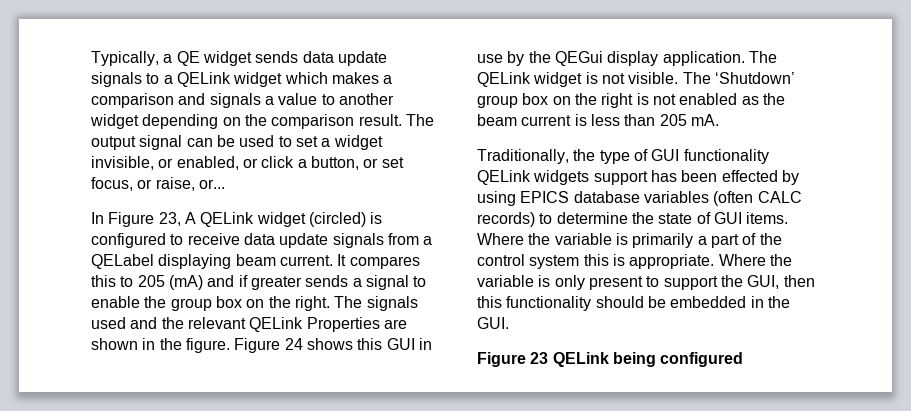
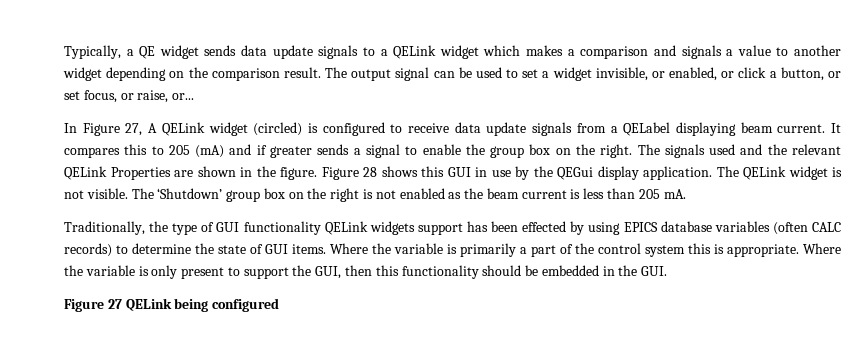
[158,212,181,226] 23, -> [125,123,143,136] 27,
[284,338,303,350] 24 -> [363,167,377,177] 28
[530,352,549,364] 23 -> [107,299,122,309] 27

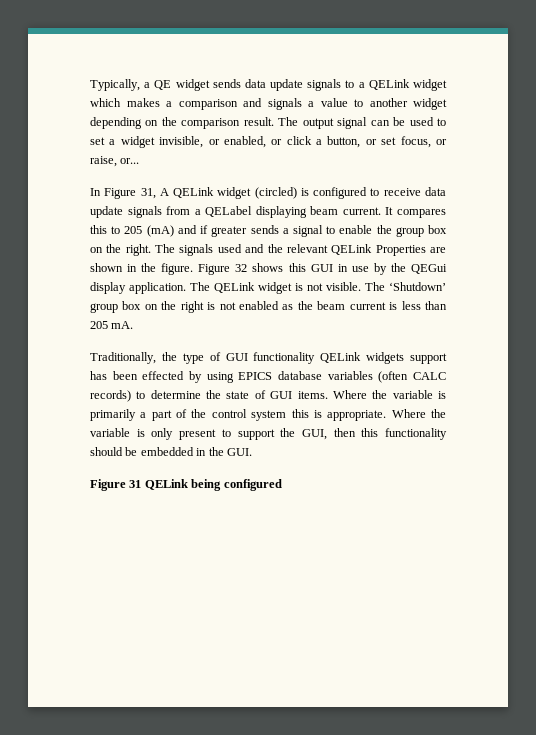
[125,123,143,136] 27, -> [140,188,156,199] 31,
[363,167,377,177] 28 -> [235,264,248,272] 32
[107,299,122,309] 27 -> [129,480,142,488] 31

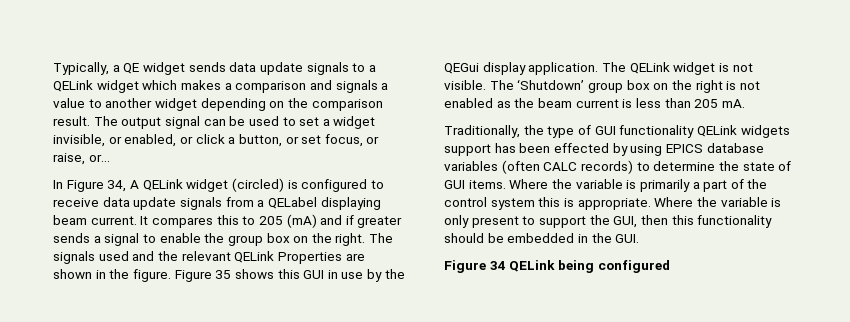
[140,188,156,199] 31, -> [107,180,127,192] 34,
[235,264,248,272] 32 -> [215,270,232,279] 35
[129,480,142,488] 31 -> [489,261,506,270] 34

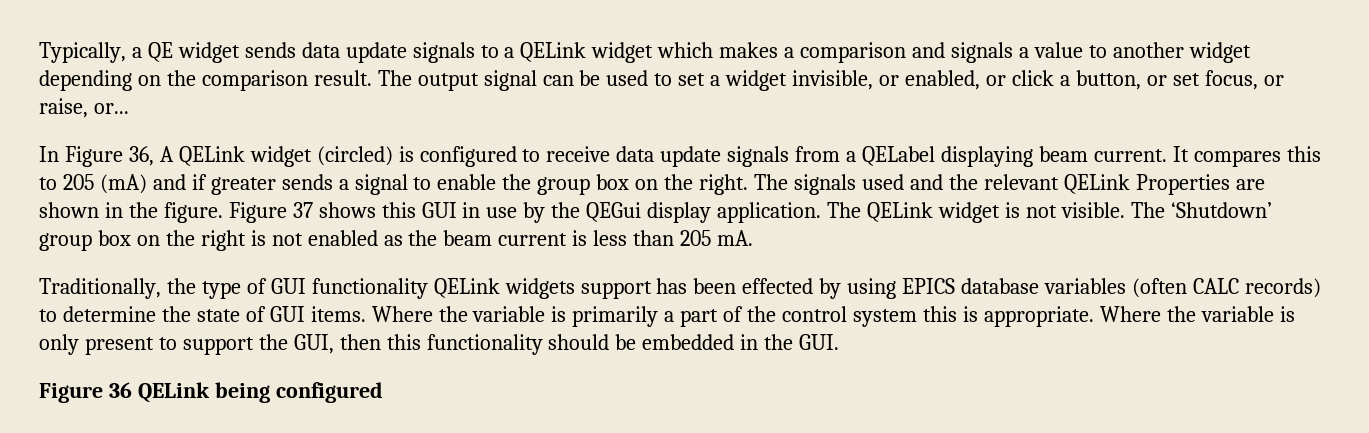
[107,180,127,192] 34, -> [128,146,154,166] 36,
[215,270,232,279] 35 -> [292,202,313,218] 37
[489,261,506,270] 34 -> [108,382,132,398] 36

